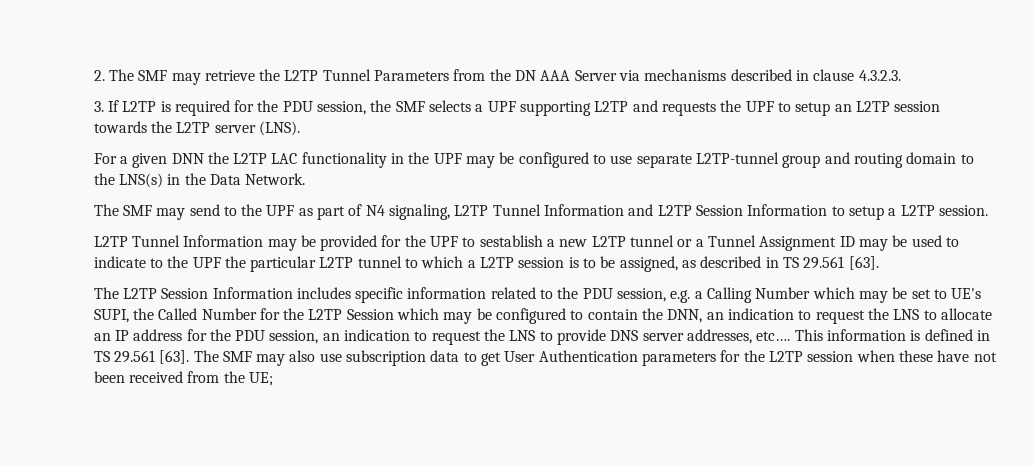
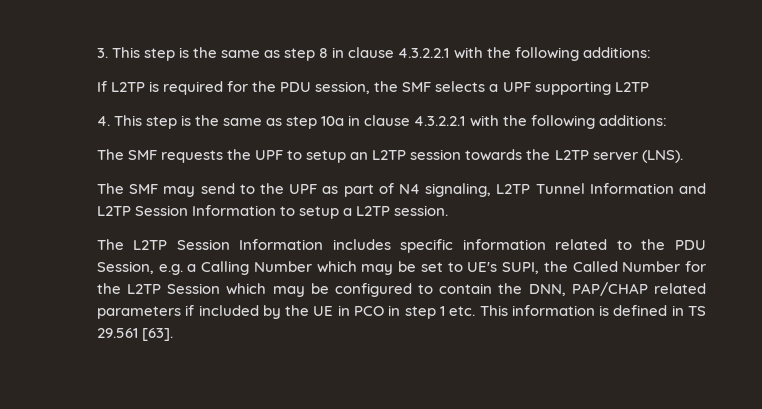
[93,69,901,85] [93,101,104,112] 2. The SMF may retrieve the L2TP Tunnel Parameters from the DN AAA Server via mechanisms described in clause 4.3.2.3. // 3. -> [96,47,651,61] 3. This step is the same as step 8 in clause 4.3.2.2.1 with the following additions: //
[632,100,658,112] and -> [96,115,667,129] [96,149,157,160] // 4. This step is the same as step 10a in clause 4.3.2.2.1 with the following additions: // The SMF
[93,152,974,168] [93,173,306,188] // For a given DNN the L2TP LAC functionality in the UPF may be configured to use separate L2TP-tunnel group and routing domain to the LNS(s) in the Data Network. -> (683, 156) none
[93,235,959,251] [93,256,879,272] // L2TP Tunnel Information may be provided for the UPF to sestablish a new L2TP tunnel or a Tunnel Assignment ID may be used to indicate to the UPF the particular L2TP tunnel to which a L2TP session is to be assigned, as described in TS 29.561 [63]. -> (449, 210) none
[617,288,667,302] session, -> [96,261,154,274] Session,
[706,308,992,324] [93,329,791,345] an indication to request the LNS to allocate an IP address for the PDU session, an indication to request the LNS to provide DNS server addresses, etc…. -> [571,282,707,296] [96,305,476,319] PAP/CHAP related parameters if included by the UE in PCO in step 1 etc.
[193,350,997,366] [93,371,273,386] The SMF may also use subscription data to get User Authentication parameters for the L2TP session when these have not been received from the UE; -> (173, 334) none

